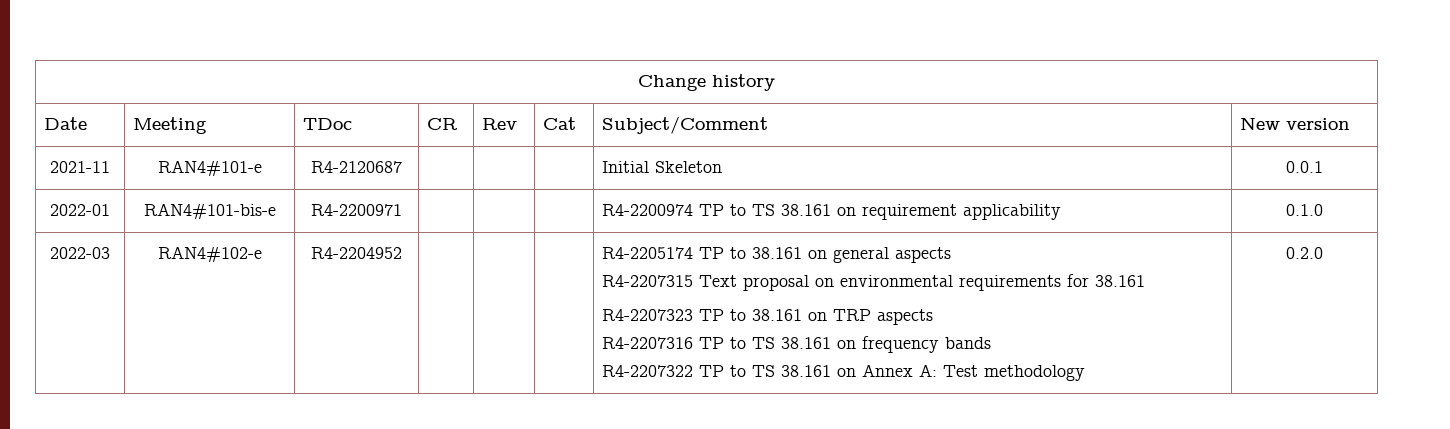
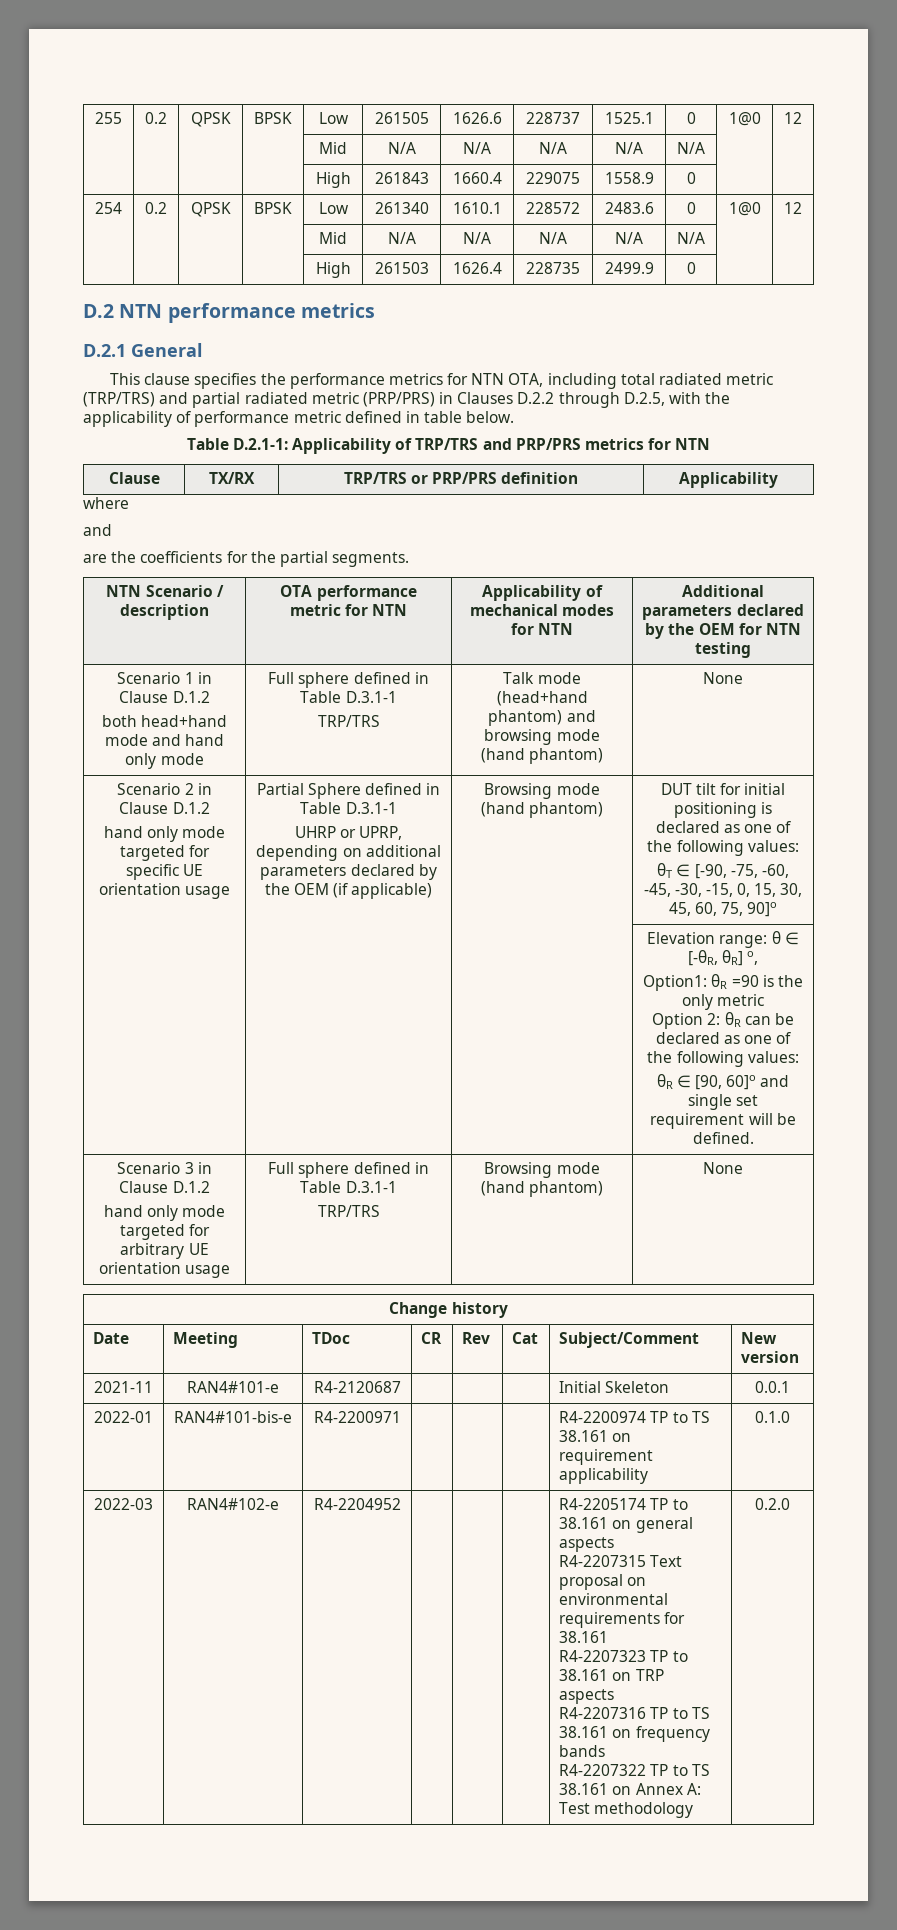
(638, 83) none -> [95,112,122,124] [145,112,167,124] [190,112,231,127] [254,112,292,124] [318,112,349,124] [374,112,429,124] [452,112,502,124] [526,112,580,124] [604,112,654,124] [686,112,696,124] [728,112,761,126] [784,112,802,124] [319,142,347,154] [387,142,416,154] [463,142,491,154] [539,142,567,154] [615,142,643,154] [677,142,705,154] [315,172,351,188] [374,172,429,184] [452,172,502,184] [526,172,580,184] [604,172,654,184] [686,172,696,184] [95,202,122,214] [145,202,167,214] [190,202,231,217] [254,202,292,214] [318,202,349,214] [374,202,429,214] [452,202,502,214] [526,202,580,214] [604,202,654,214] [686,202,696,214] [728,202,761,216] [784,202,802,214] [319,232,347,244] [387,232,416,244] [463,232,491,244] [539,232,567,244] [615,232,643,244] [677,232,705,244] [315,262,351,278] [374,262,429,274] [452,262,502,274] [526,262,580,274] [604,262,654,274] [686,262,696,274] [83,303,375,323] [83,343,202,357] [109,373,774,389] [83,392,731,408] [83,411,515,427] [186,438,711,454] [108,472,160,484] [209,472,255,484] [343,472,579,484] [679,472,778,488] [83,497,129,509] [83,524,112,536] [83,551,410,567] [106,585,224,597] [120,604,209,620] [280,585,417,601] [289,604,408,616] [482,585,603,601] [469,604,615,616] [510,623,574,635] [682,585,764,597] [642,604,804,620] [645,623,801,639] [695,642,751,658] [117,672,212,684] [119,691,210,703] [101,715,228,727] [104,734,225,746] [125,753,204,769] [268,672,429,688] [300,691,397,703] [317,715,380,727] [503,672,581,684] [496,691,588,706] [488,710,596,726] [484,729,600,745] [480,748,604,764] [703,672,743,684] [117,783,212,795] [119,802,210,814] [103,826,226,842] [119,845,211,861] [125,864,204,880] [98,883,231,899] [256,783,441,799] [300,802,397,814] [294,826,403,840] [256,845,441,861] [260,864,437,880] [264,883,433,899] [484,783,600,799] [480,802,604,818] [660,783,786,795] [673,802,773,818] [655,821,792,833] [647,840,799,856] [657,863,789,879] [643,883,803,897] [668,902,778,917] [647,931,799,948] [687,950,759,966] [643,974,803,991] [681,994,765,1010] [652,1012,794,1029] [655,1032,792,1044] [647,1051,799,1067] [656,1074,790,1090] [687,1094,759,1110] [650,1113,796,1129] [692,1132,754,1144] [117,1162,212,1174] [119,1181,210,1193] [103,1205,226,1221] [119,1224,211,1240] [120,1243,209,1259] [98,1262,231,1278] [268,1162,429,1178] [300,1181,397,1193] [317,1205,380,1217] [484,1162,600,1178] [480,1181,604,1197] [703,1162,743,1174] 255 | 0.2 | QPSK | BPSK | Low | 261505 | 1626.6 | 228737 | 1525.1 | 0 | 1@0 | 12 // | | | | Mid | N/A | N/A | N/A | N/A | N/A | | // | | | | High | 261843 | 1660.4 | 229075 | 1558.9 | 0 | | // 254 | 0.2 | QPSK | BPSK | Low | 261340 | 1610.1 | 228572 | 2483.6 | 0 | 1@0 | 12 // | | | | Mid | N/A | N/A | N/A | N/A | N/A | | // | | | | High | 261503 | 1626.4 | 228735 | 2499.9 | 0 | | // D.2 NTN performance metrics // D.2.1 General // This clause specifies the performance metrics for NTN OTA, including total radiated metric (TRP/TRS) and partial radiated metric (PRP/PRS) in Clauses D.2.2 through D.2.5, with the applicability of performance metric defined in table below. // Table D.2.1-1: Applicability of TRP/TRS and PRP/PRS metrics for NTN // Clause | TX/RX | TRP/TRS or PRP/PRS definition | Applicability // where // and // are the coefficients for the partial segments. // NTN Scenario / description | OTA performance metric for NTN | Applicability of mechanical modes for NTN | Additional parameters declared by the OEM for NTN testing // Scenario 1 in Clause D.1.2 // both head+hand mode and hand only mode | Full sphere defined in Table D.3.1-1 // TRP/TRS | Talk mode (head+hand phantom) and browsing mode (hand phantom) | None // Scenario 2 in Clause D.1.2 // hand only mode targeted for specific UE orientation usage | Partial Sphere defined in Table D.3.1-1 // UHRP or UPRP, depending on additional parameters declared by the OEM (if applicable) | Browsing mode (hand phantom) | DUT tilt for initial positioning is declared as one of the following values: // θT ∈ [-90, -75, -60, -45, -30, -15, 0, 15, 30, 45, 60, 75, 90]o // | | | Elevation range: θ ∈ [-θR, θR] o, // Option1: θR =90 is the only metric // Option 2: θR can be declared as one of the following values: // θR ∈ [90, 60]o and single set requirement will be defined. // Scenario 3 in Clause D.1.2 // hand only mode targeted for arbitrary UE orientation usage | Full sphere defined in Table D.3.1-1 // TRP/TRS | Browsing mode (hand phantom) | None //

